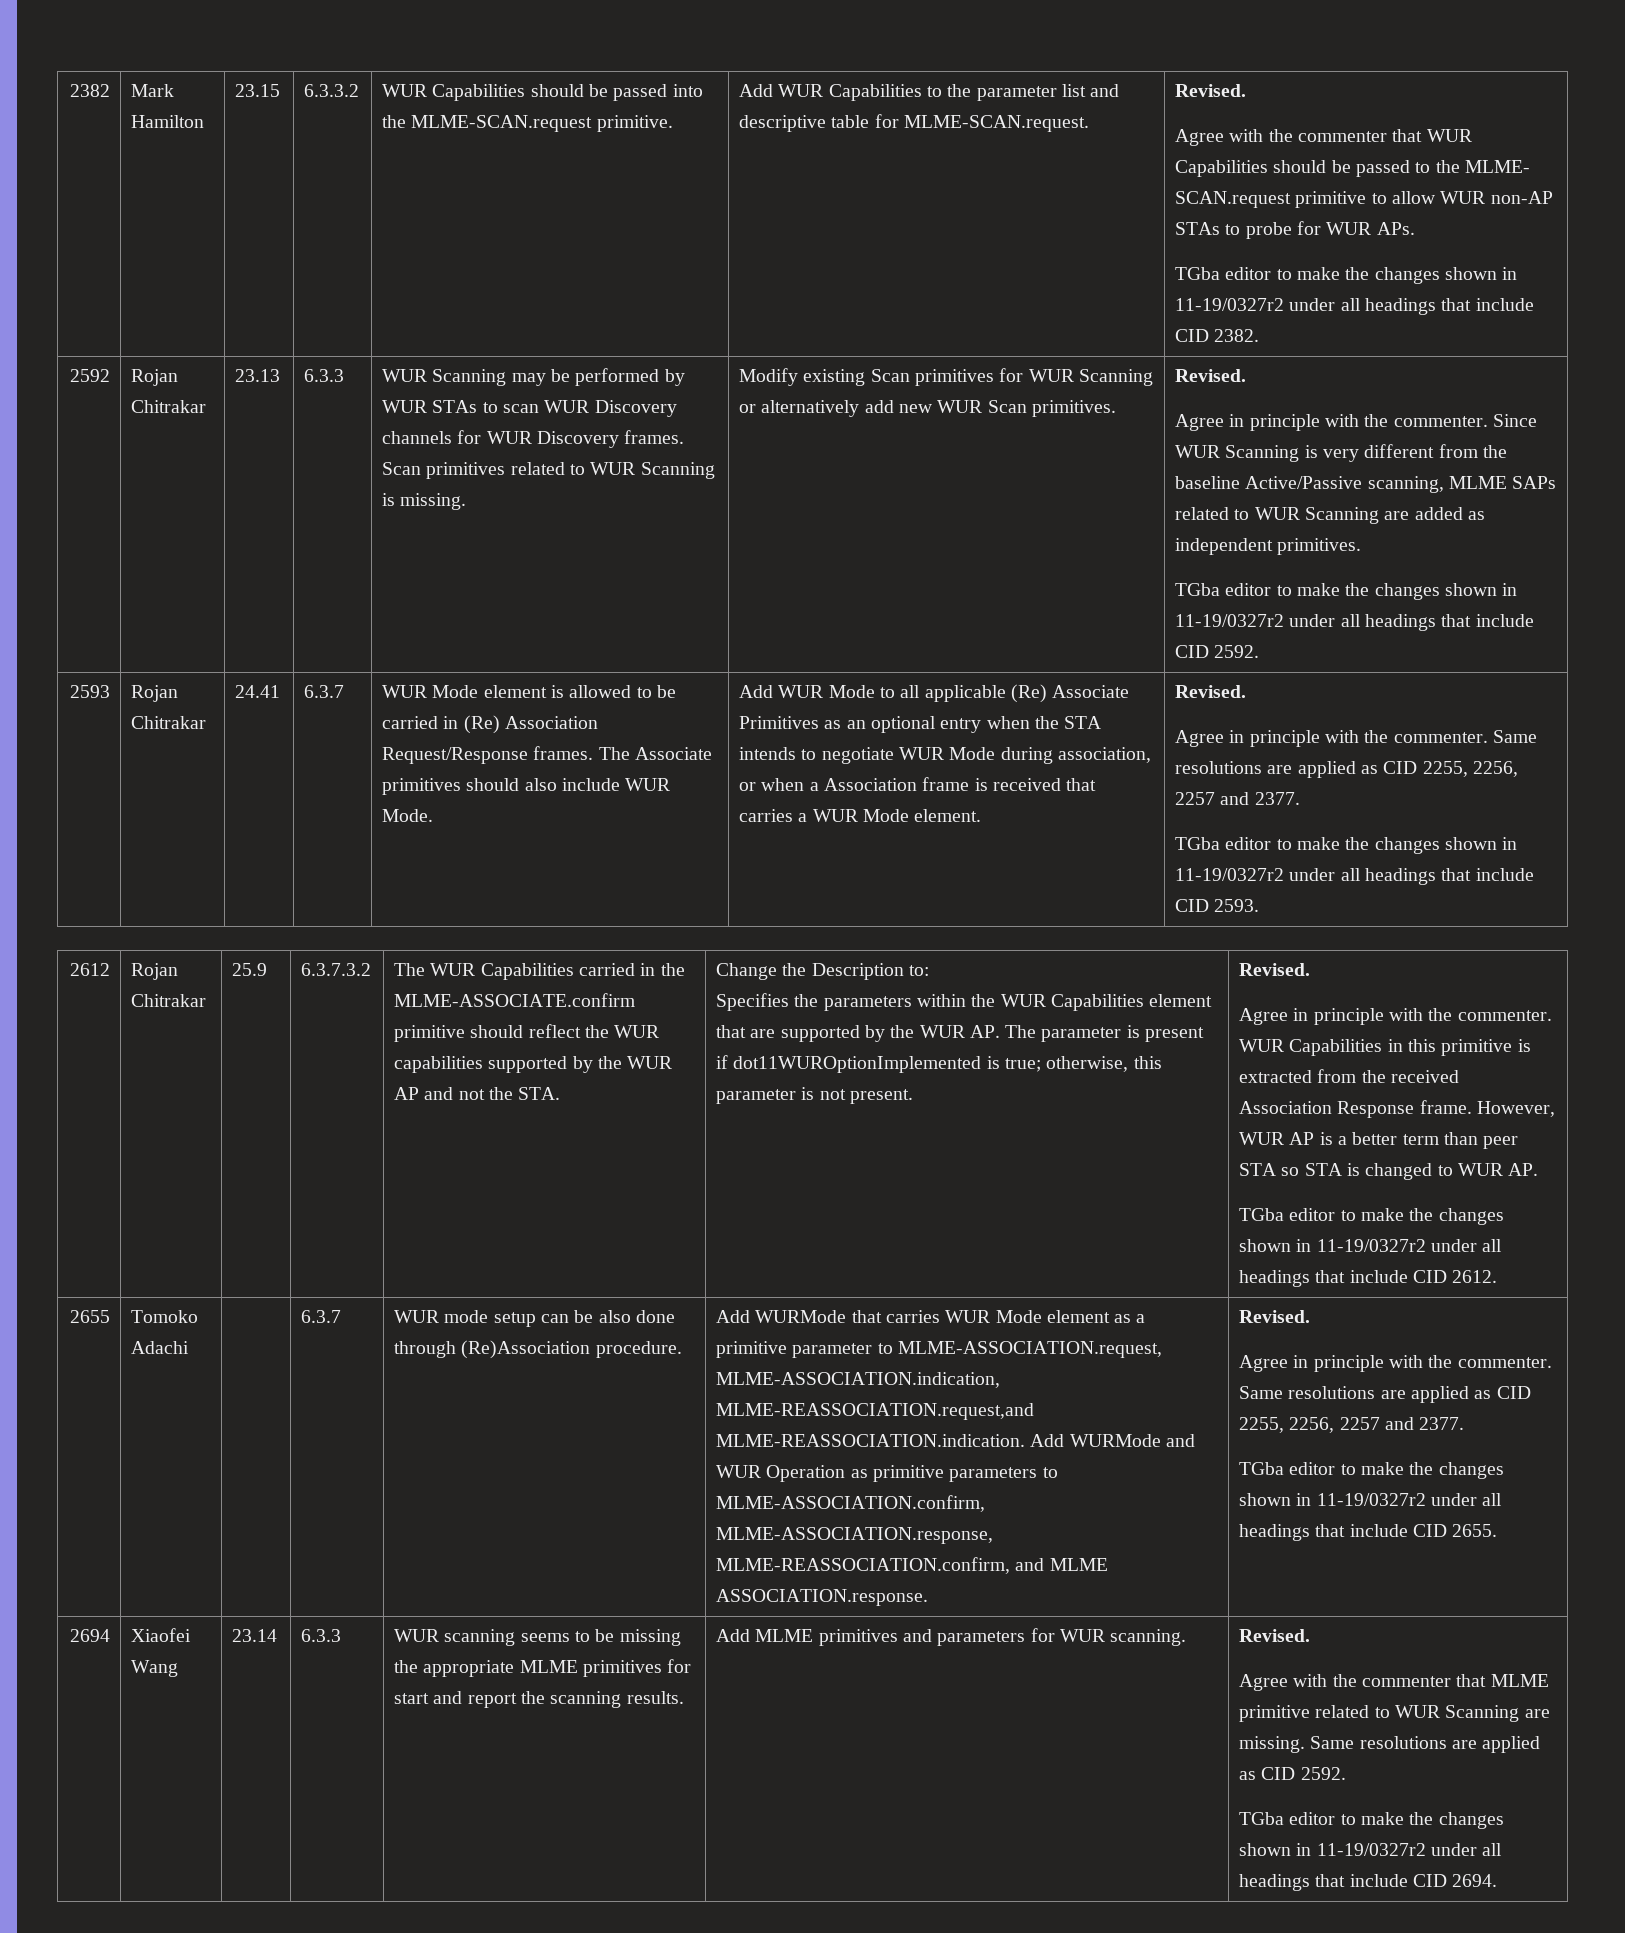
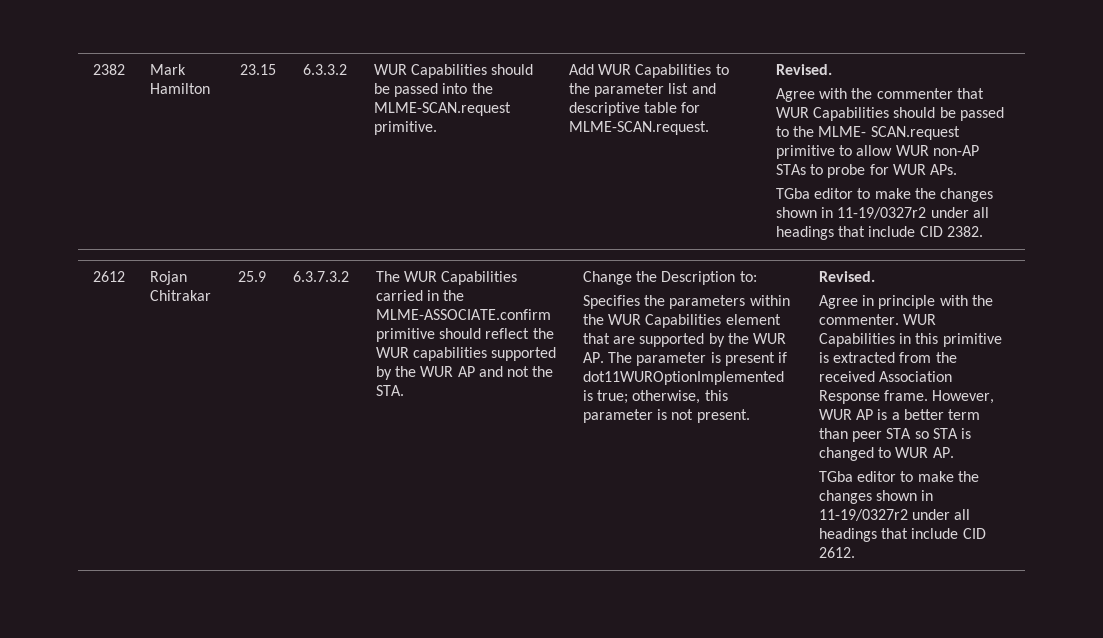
[69,369,110,382] [131,369,179,386] [131,400,207,413] [235,369,281,382] [304,369,345,382] [382,368,685,386] [382,400,677,417] [382,430,685,448] [382,462,715,479] [382,493,467,510] [739,368,1153,386] [739,400,1116,417] [1175,369,1247,382] [1175,414,1537,431] [1175,444,1507,462] [1175,476,1557,493] [1175,507,1485,524] [1175,538,1362,555] [1175,583,1518,600] [1175,614,1534,631] [1175,645,1260,658] [69,685,110,698] [131,685,179,702] [131,716,207,729] [235,685,281,698] [304,685,345,698] [382,685,676,698] [382,715,598,734] [382,746,712,764] [382,778,671,795] [382,809,434,822] [739,684,1130,703] [739,716,1102,733] [739,747,1151,764] [739,777,1097,791] [739,809,982,822] [1175,685,1247,698] [1175,730,1537,747] [1175,761,1518,778] [1175,792,1300,805] [1175,837,1518,854] [1175,868,1534,885] [1175,899,1260,912] // 2592 | Rojan Chitrakar | 23.13 | 6.3.3 | WUR Scanning may be performed by WUR STAs to scan WUR Discovery channels for WUR Discovery frames. Scan primitives related to WUR Scanning is missing. | Modify existing Scan primitives for WUR Scanning or alternatively add new WUR Scan primitives. | Revised. // Agree in principle with the commenter. Since WUR Scanning is very different from the baseline Active/Passive scanning, MLME SAPs related to WUR Scanning are added as independent primitives. // TGba editor to make the changes shown in 11-19/0327r2 under all headings that include CID 2592. // 2593 | Rojan Chitrakar | 24.41 | 6.3.7 | WUR Mode element is allowed to be carried in (Re) Association Request/Response frames. The Associate primitives should also include WUR Mode. | Add WUR Mode to all applicable (Re) Associate Primitives as an optional entry when the STA intends to negotiate WUR Mode during association, or when a Association frame is received that carries a WUR Mode element. | Revised. // Agree in principle with the commenter. Same resolutions are applied as CID 2255, 2256, 2257 and 2377. // TGba editor to make the changes shown in 11-19/0327r2 under all headings that include CID 2593. -> (983, 231) none
[69,1310,110,1323] [131,1310,199,1323] [131,1341,190,1354] [301,1310,342,1323] [394,1310,675,1327] [394,1340,682,1359] [716,1310,1146,1323] [716,1341,1162,1358] [716,1372,1001,1388] [716,1403,1035,1420] [716,1434,1195,1447] [716,1465,1058,1482] [716,1495,986,1512] [716,1527,994,1544] [716,1557,1108,1574] [716,1589,929,1606] [1239,1310,1311,1323] [1239,1355,1552,1372] [1239,1386,1531,1403] [1239,1417,1465,1433] [1239,1462,1504,1479] [1239,1493,1503,1506] [1239,1524,1498,1541] [69,1629,110,1642] [131,1628,192,1642] [131,1660,179,1677] [232,1629,278,1642] [301,1629,342,1642] [394,1629,681,1646] [394,1659,692,1677] [394,1691,684,1708] [716,1628,1187,1646] [1239,1629,1311,1642] [1239,1674,1549,1691] [1239,1705,1550,1722] [1239,1736,1541,1753] [1239,1767,1346,1780] [1239,1812,1504,1829] [1239,1843,1503,1856] [1239,1874,1498,1891] // 2655 | Tomoko Adachi | | 6.3.7 | WUR mode setup can be also done through (Re)Association procedure. | Add WURMode that carries WUR Mode element as a primitive parameter to MLME-ASSOCIATION.request, MLME-ASSOCIATION.indication, MLME-REASSOCIATION.request,and MLME-REASSOCIATION.indication. Add WURMode and WUR Operation as primitive parameters to MLME-ASSOCIATION.confirm, MLME-ASSOCIATION.response, MLME-REASSOCIATION.confirm, and MLME ASSOCIATION.response. | Revised. // Agree in principle with the commenter. Same resolutions are applied as CID 2255, 2256, 2257 and 2377. // TGba editor to make the changes shown in 11-19/0327r2 under all headings that include CID 2655. // 2694 | Xiaofei Wang | 23.14 | 6.3.3 | WUR scanning seems to be missing the appropriate MLME primitives for start and report the scanning results. | Add MLME primitives and parameters for WUR scanning. | Revised. // Agree with the commenter that MLME primitive related to WUR Scanning are missing. Same resolutions are applied as CID 2592. // TGba editor to make the changes shown in 11-19/0327r2 under all headings that include CID 2694. -> (856, 552) none

